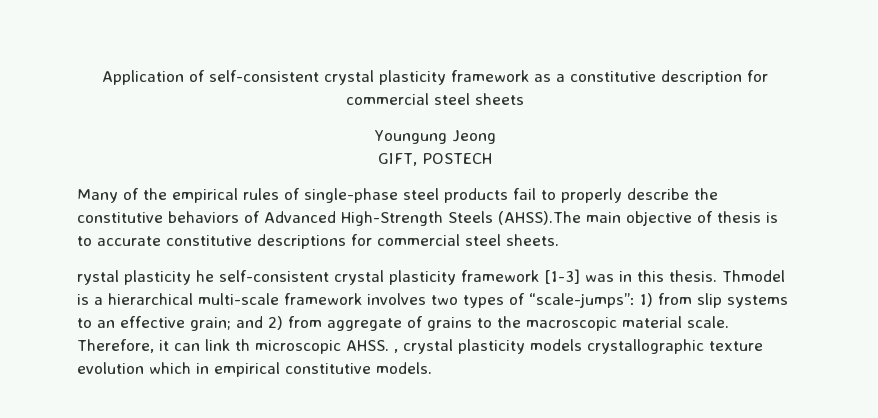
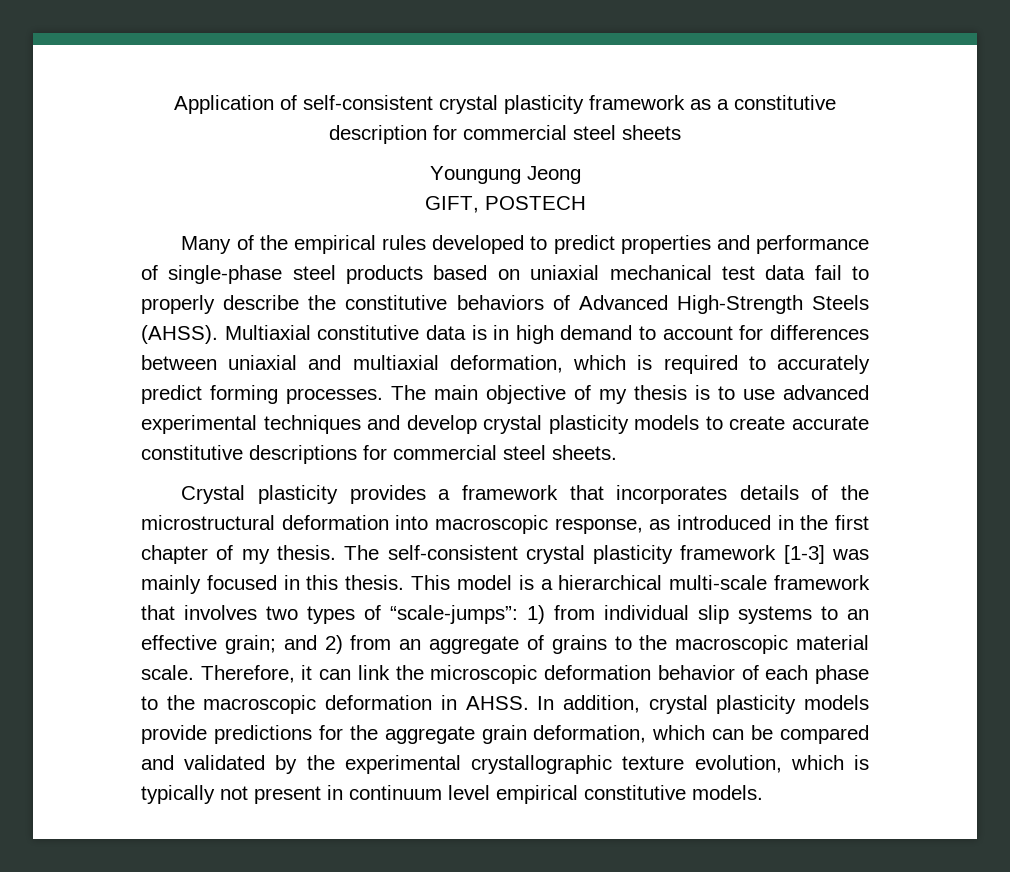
[284,188,508,203] of single-phase steel products -> [432,235,869,254] [141,265,806,284] developed to predict properties and performance of single-phase steel products based on uniaxial mechanical test data
[498,211,581,225] (AHSS).The -> [141,325,869,344] [141,355,870,374] [141,385,426,404] (AHSS). Multiaxial constitutive data is in high demand to account for differences between uniaxial and multiaxial deformation, which is required to accurately predict forming processes. The
(713, 217) none -> [599,389,627,404] my
(92, 241) none -> [743,385,869,400] [141,415,786,434] use advanced experimental techniques and develop crystal plasticity models to create
[77,270,214,285] rystal plasticity he -> [181,485,869,504] [141,515,869,534] [141,545,380,564] Crystal plasticity provides a framework that incorporates details of the microstructural deformation into macroscopic response, as introduced in the first chapter of my thesis. The
(614, 278) none -> [141,575,277,594] mainly focused
[722,270,785,282] Thmodel -> [411,575,512,590] This model
(362, 299) none -> [141,605,175,620] that
(692, 299) none -> [604,605,689,620] individual
(322, 322) none -> [399,639,422,650] an
[235,339,763,354] [77,362,209,374] th microscopic AHSS. , crystal plasticity models crystallographic texture evolution which in -> [395,665,870,684] [141,695,869,714] [141,725,869,744] [141,755,869,774] [141,785,490,804] the microscopic deformation behavior of each phase to the macroscopic deformation in AHSS. In addition, crystal plasticity models provide predictions for the aggregate grain deformation, which can be compared and validated by the experimental crystallographic texture evolution, which is typically not present in continuum level

